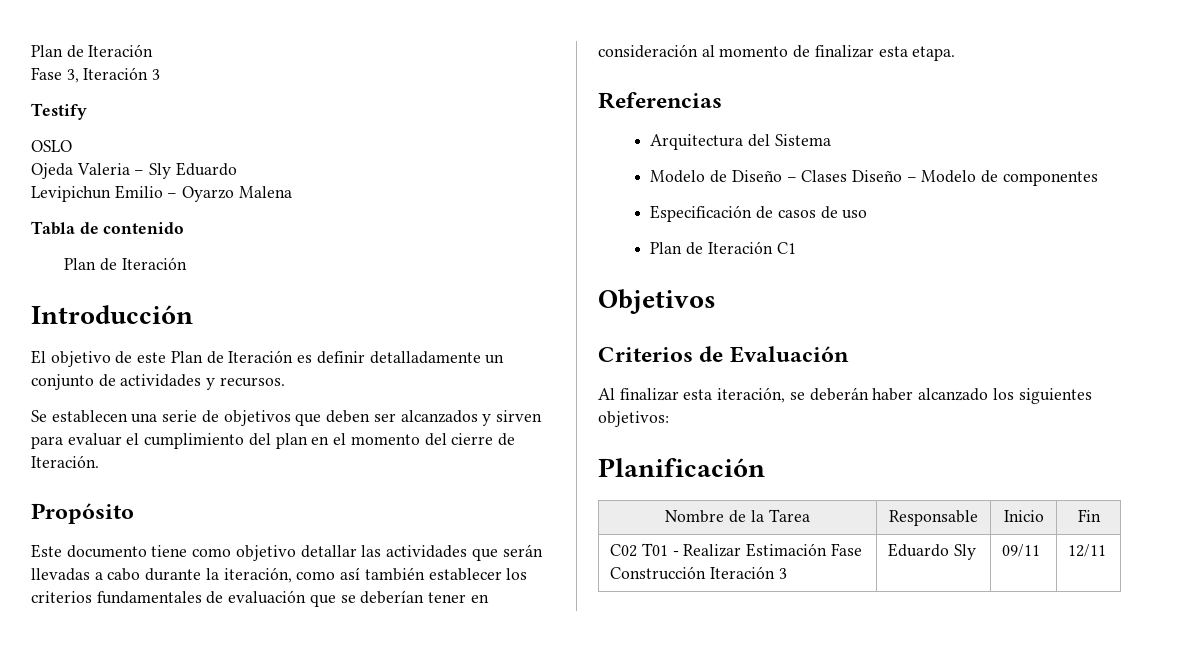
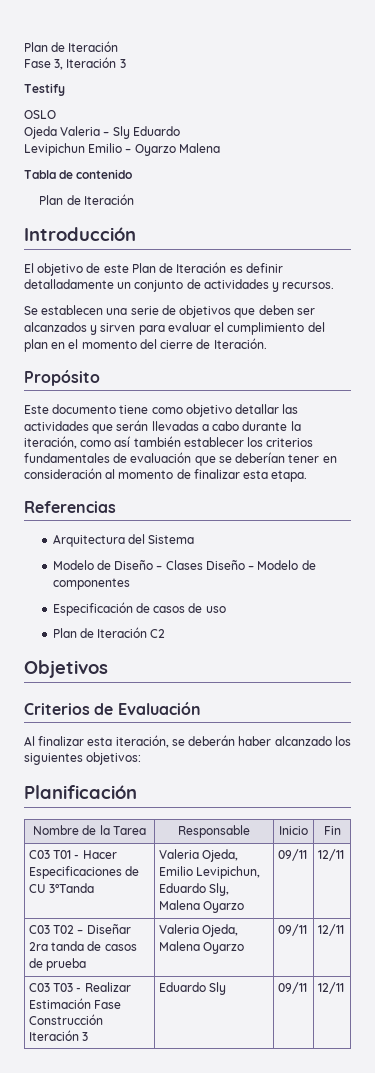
[776,242,796,254] C1 -> [150,629,166,638] C2
[610,544,638,557] C02 -> [28,850,50,859] C03
(679, 553) none -> [82,850,117,859] [28,866,140,879] [28,883,95,893] [158,849,239,862] [158,866,261,879] [158,883,230,896] [158,900,245,913] [277,849,307,861] [317,849,344,861] [28,924,131,934] [28,941,137,951] [28,958,87,971] [158,924,239,937] [158,941,245,954] [277,924,307,936] [317,924,344,936] [28,983,82,992] Hacer Especificaciones de CU 3°Tanda | Valeria Ojeda, Emilio Levipichun, Eduardo Sly, Malena Oyarzo | 09/11 | 12/11 // C03 T02 – Diseñar 2ra tanda de casos de prueba | Valeria Ojeda, Malena Oyarzo | 09/11 | 12/11 // C03 T03 -

